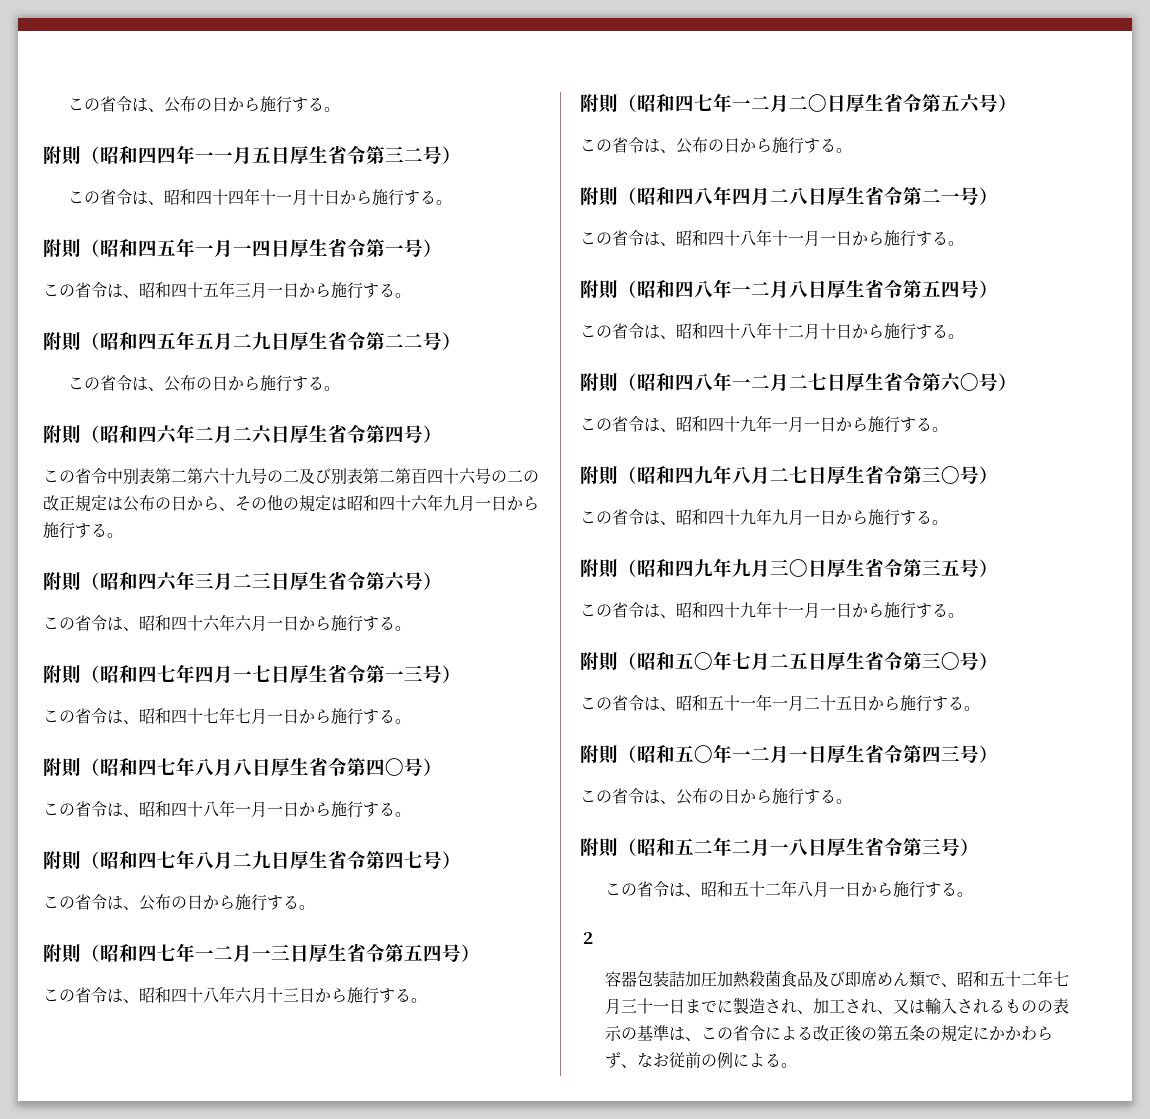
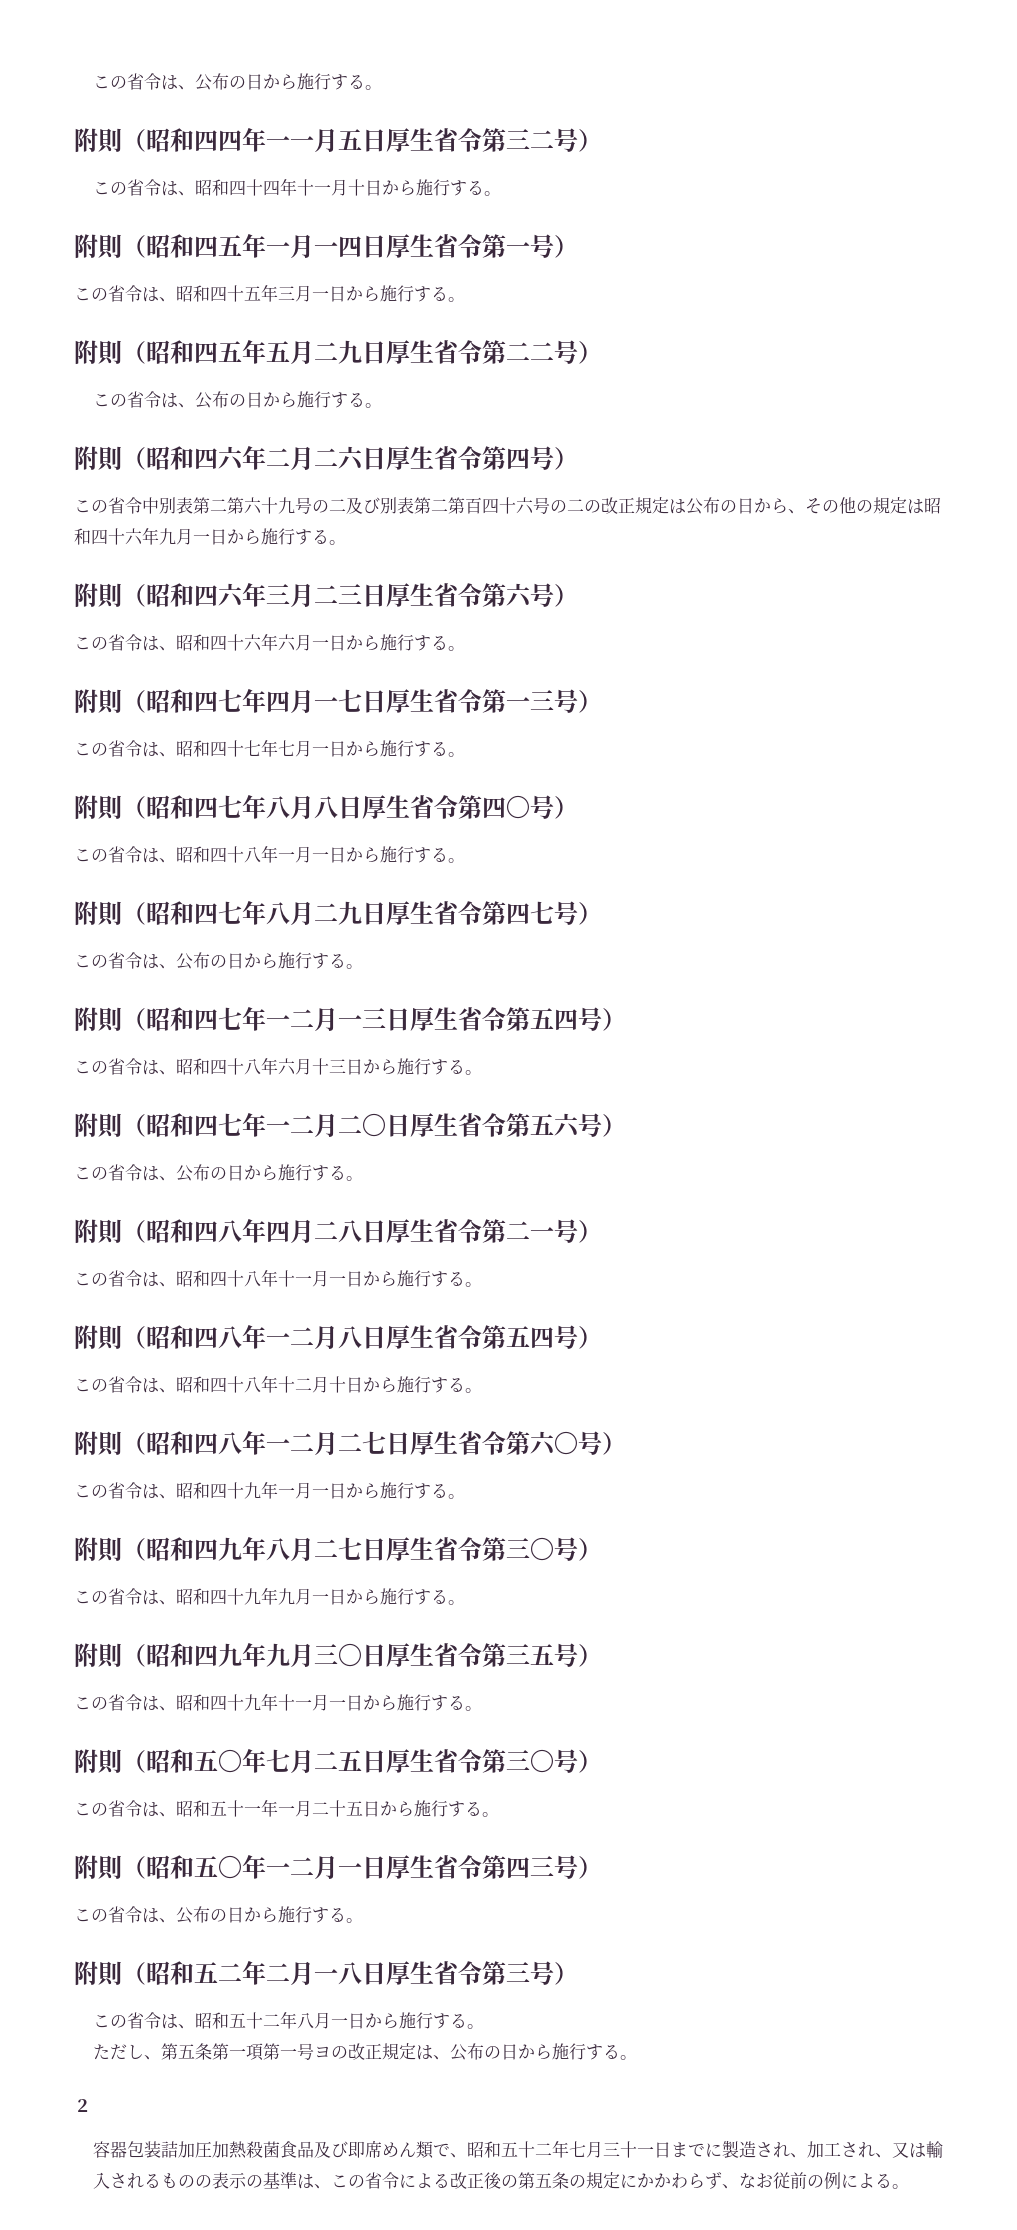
(973, 894) none -> [93,2043,638,2061] // ただし、第五条第一項第一号ヨの改正規定は、公布の日から施行する。

